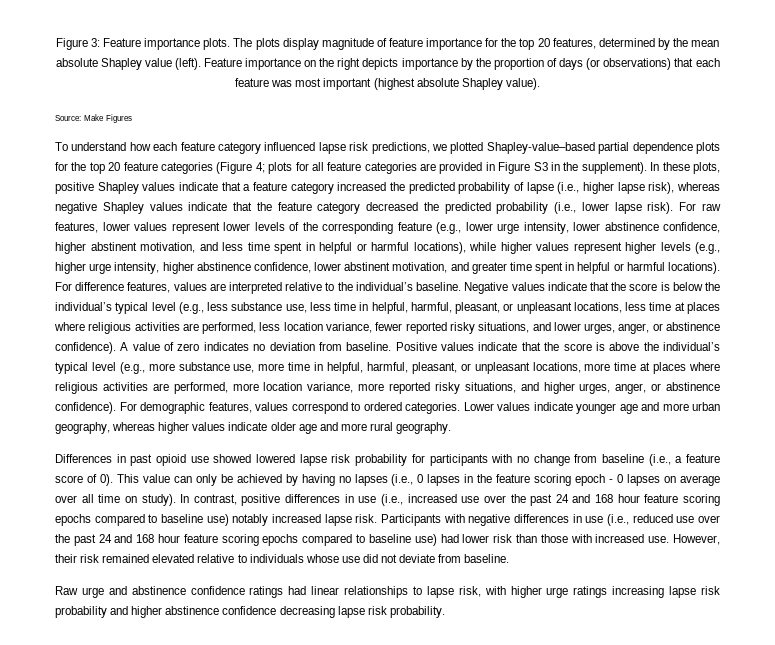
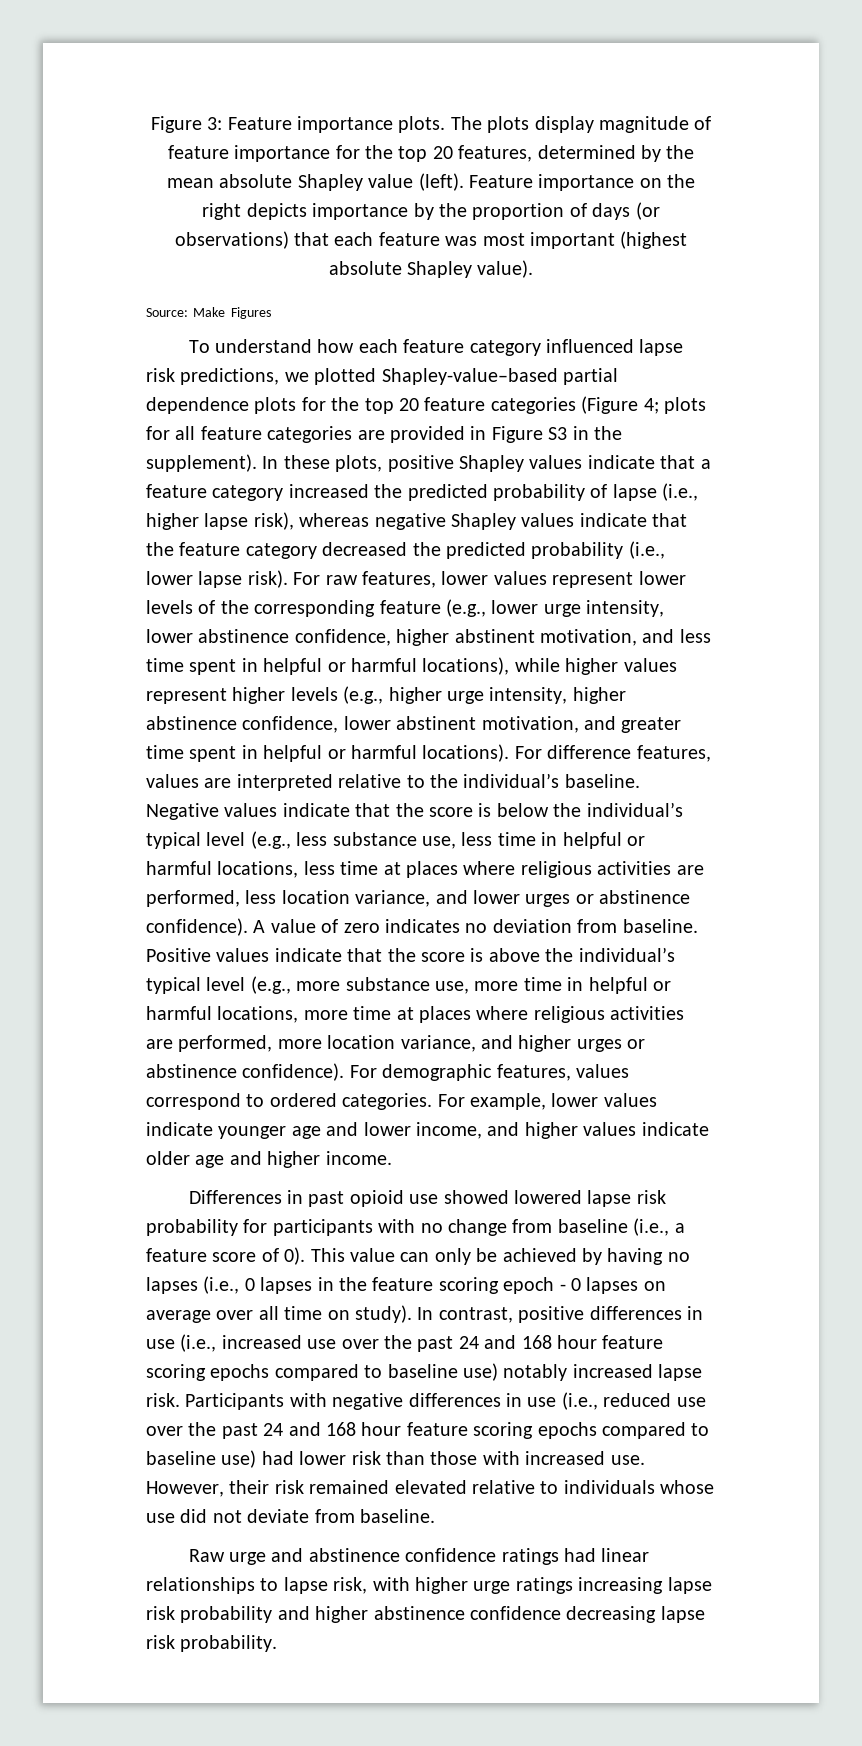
[371,302,572,314] helpful, harmful, pleasant, or unpleasant -> [562,832,645,849] [146,861,212,875] helpful or harmful
[375,322,650,334] fewer reported risky situations, and lower urges, anger, -> [435,890,571,907] and lower urges
[327,362,530,374] helpful, harmful, pleasant, or unpleasant -> [588,977,671,994] [146,1006,212,1020] helpful or harmful
[358,382,647,394] more reported risky situations, and higher urges, anger, -> [481,1035,622,1052] and higher urges
[463,402,494,411] Lower -> [437,1093,599,1110] For example, lower
[662,402,720,411] [55,422,156,434] more urban geography, whereas -> [363,1122,520,1139] lower income, and
[340,422,452,434] more rural geography. -> [267,1151,392,1168] higher income.

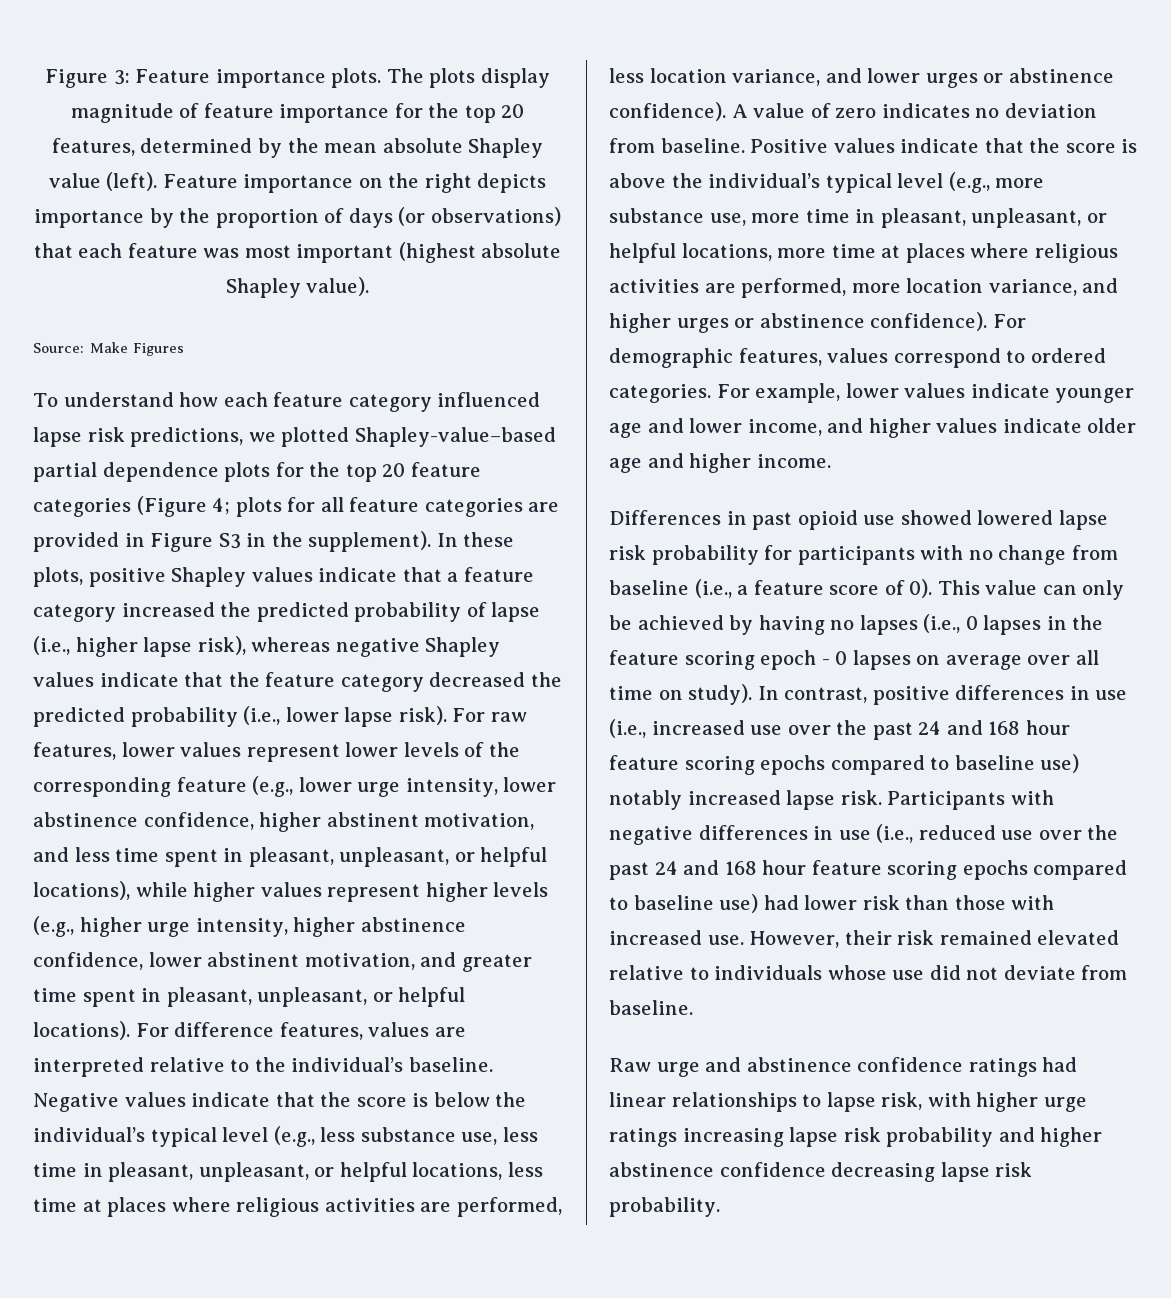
[263,658,417,675] helpful or harmful -> [248,847,548,867] pleasant, unpleasant, or helpful
[263,745,417,762] helpful or harmful -> [166,987,466,1007] pleasant, unpleasant, or helpful
[562,832,645,849] [146,861,212,875] helpful or harmful -> [108,1162,407,1182] pleasant, unpleasant, or helpful
[588,977,671,994] [146,1006,212,1020] helpful or harmful -> [880,208,1107,228] [609,243,676,263] pleasant, unpleasant, or helpful

